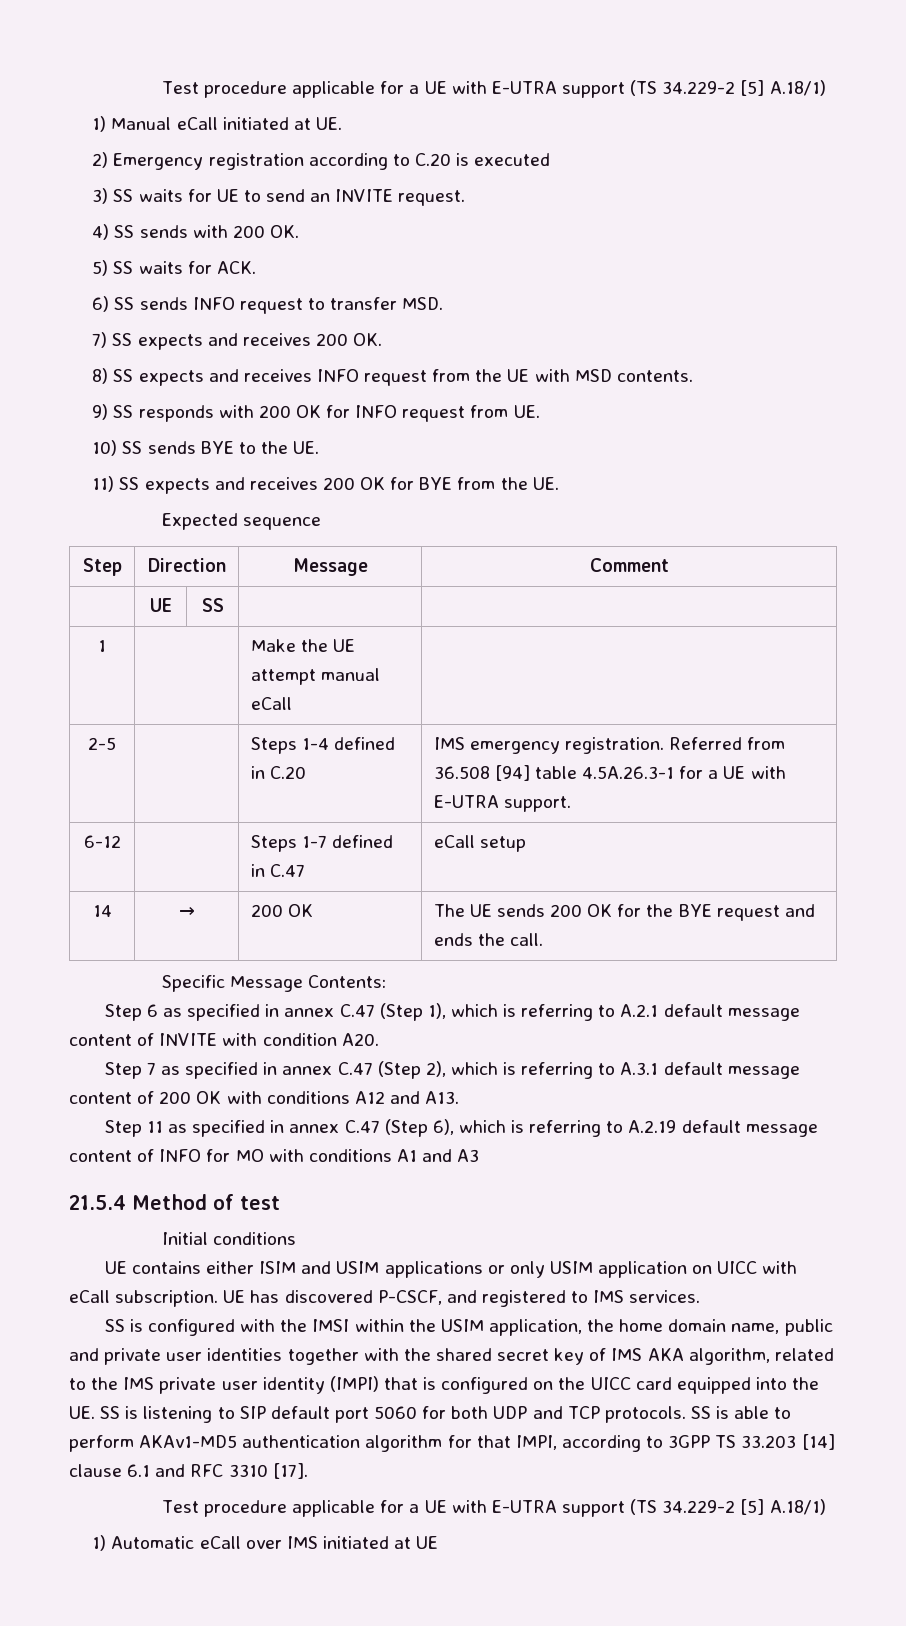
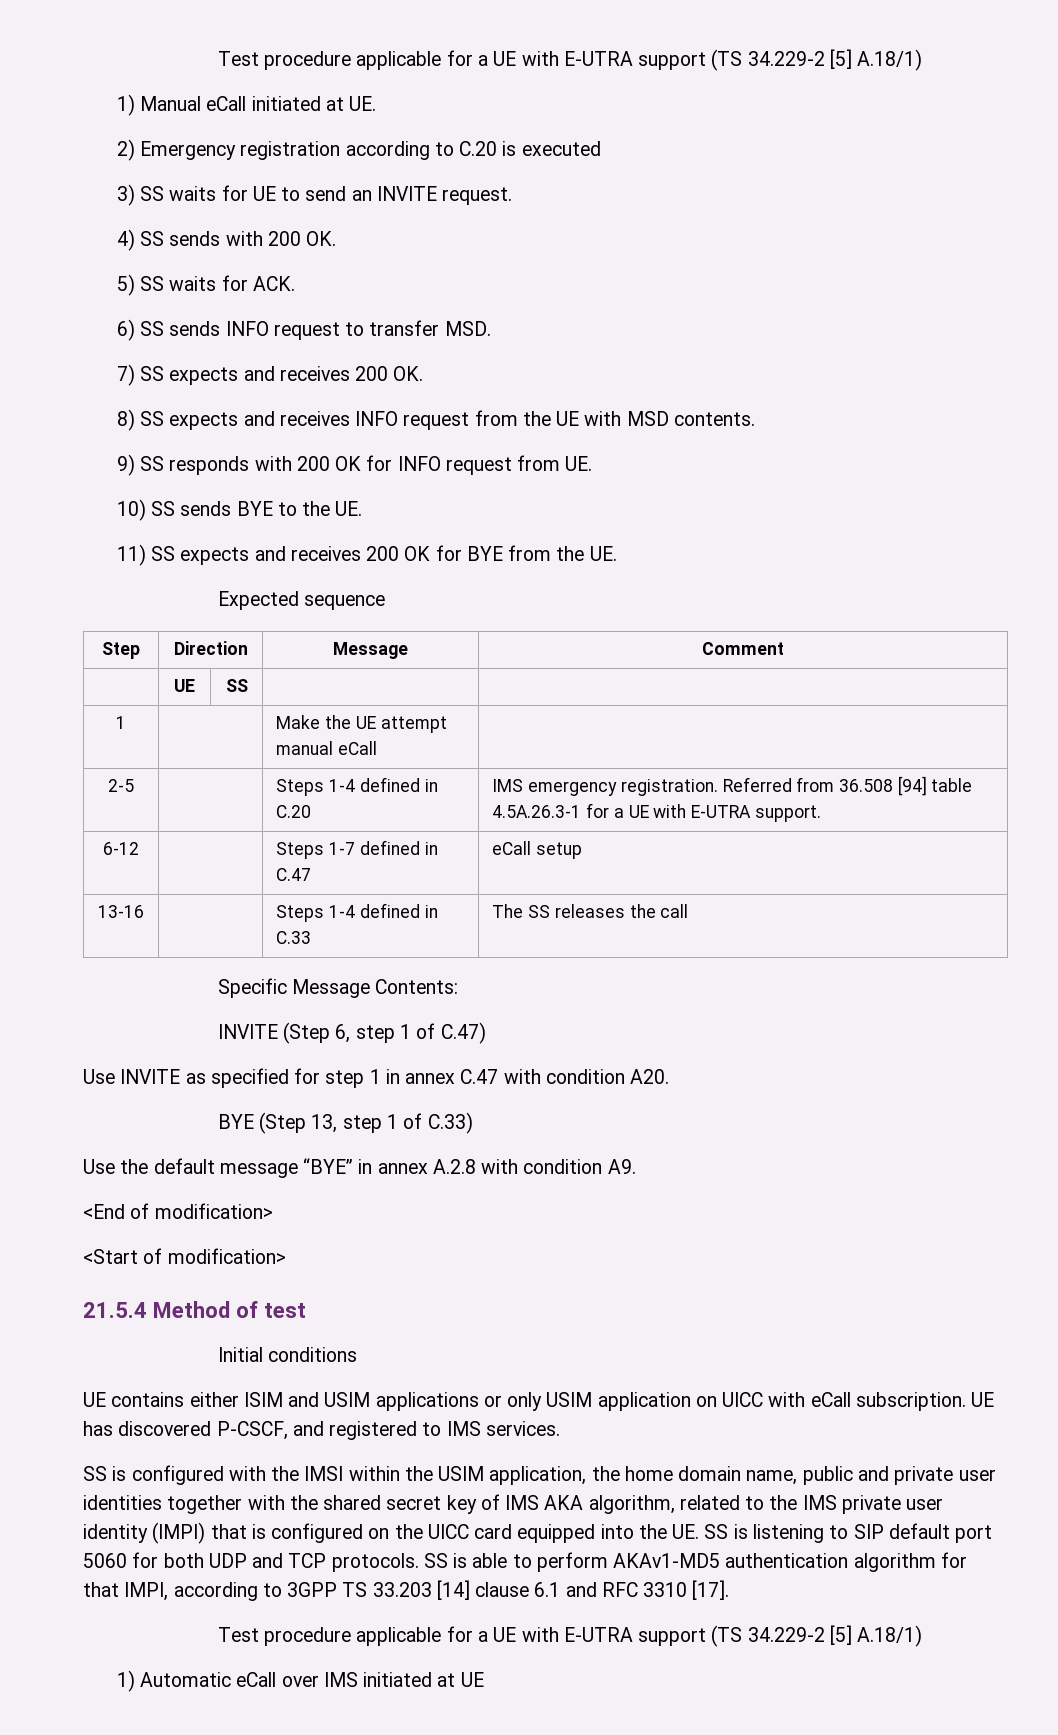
[92,905,112,917] [178,907,195,917] [250,904,313,917] [433,904,815,921] [433,933,543,946] [161,975,387,992] [104,1003,800,1021] [69,1033,379,1046] [104,1061,800,1079] [69,1091,460,1104] [104,1119,818,1137] [69,1149,480,1162] 14 | → | 200 OK | The UE sends 200 OK for the BYE request and ends the call. // Specific Message Contents: // Step 6 as specified in annex C.47 (Step 1), which is referring to A.2.1 default message content of INVITE with condition A20. // Step 7 as specified in annex C.47 (Step 2), which is referring to A.3.1 default message content of 200 OK with conditions A12 and A13. // Step 11 as specified in annex C.47 (Step 6), which is referring to A.2.19 default message content of INFO for MO with conditions A1 and A3 -> [98,905,144,918] [276,903,438,922] [276,931,312,944] [492,904,689,918] [217,978,459,998] [217,1022,486,1044] [83,1068,670,1088] [217,1112,473,1134] [83,1158,636,1178] [83,1203,273,1219] [83,1248,286,1264] 13-16 | | Steps 1-4 defined in C.33 | The SS releases the call // Specific Message Contents: // INVITE (Step 6, step 1 of C.47) // Use INVITE as specified for step 1 in annex C.47 with condition A20. // BYE (Step 13, step 1 of C.33) // Use the default message “BYE” in annex A.2.8 with condition A9. // <End of modification> // <Start of modification>

